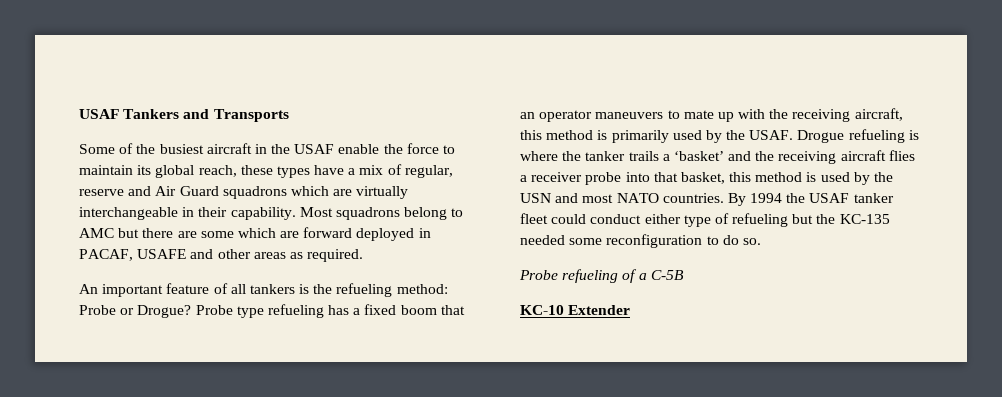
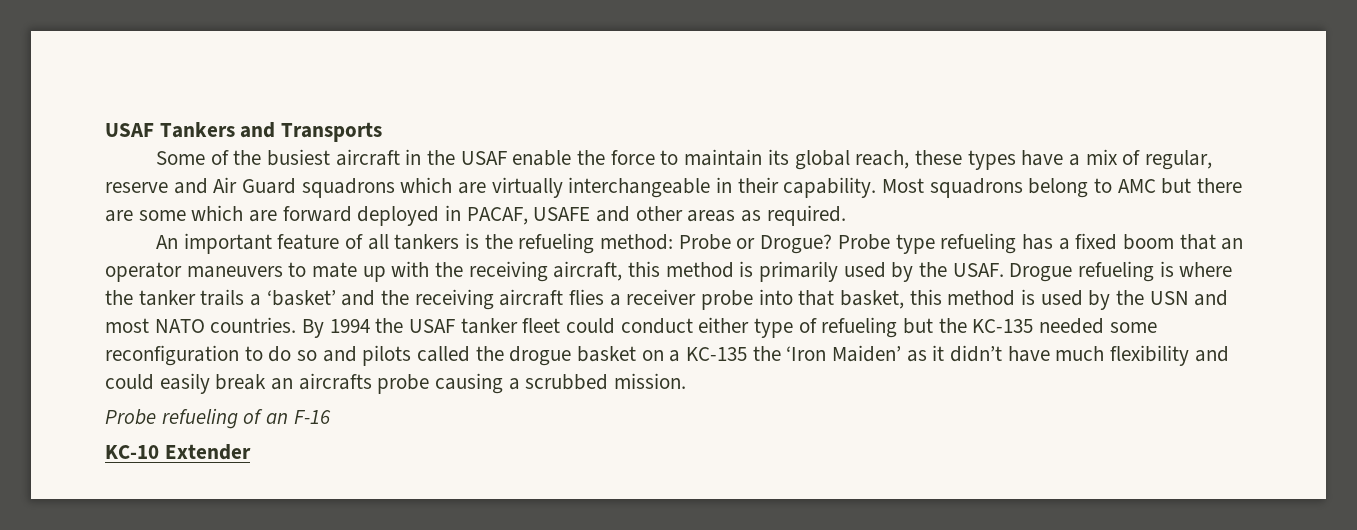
[742,238,761,245] so. -> [297,345,1229,366] [105,373,687,394] so and pilots called the drogue basket on a KC-135 the ‘Iron Maiden’ as it didn’t have much flexibility and could easily break an aircrafts probe causing a scrubbed mission.
[638,270,684,280] a C-5B -> [266,410,331,424] an F-16

